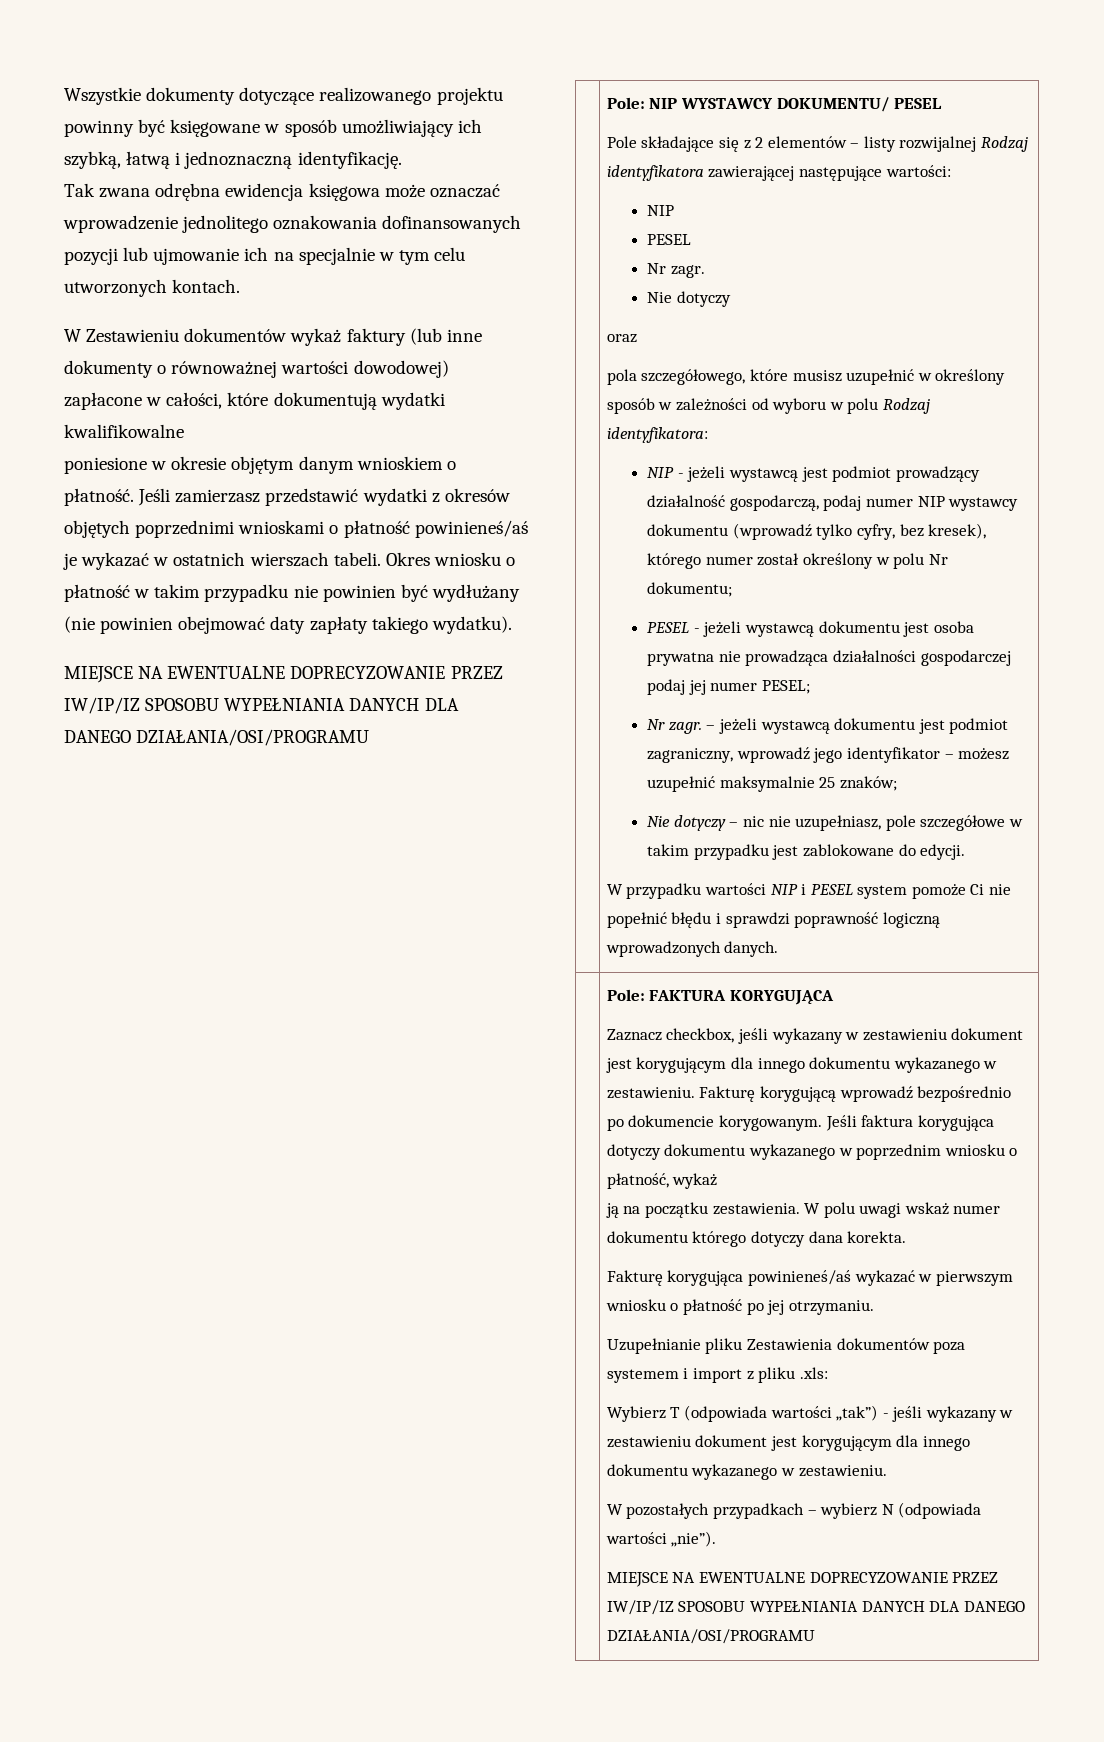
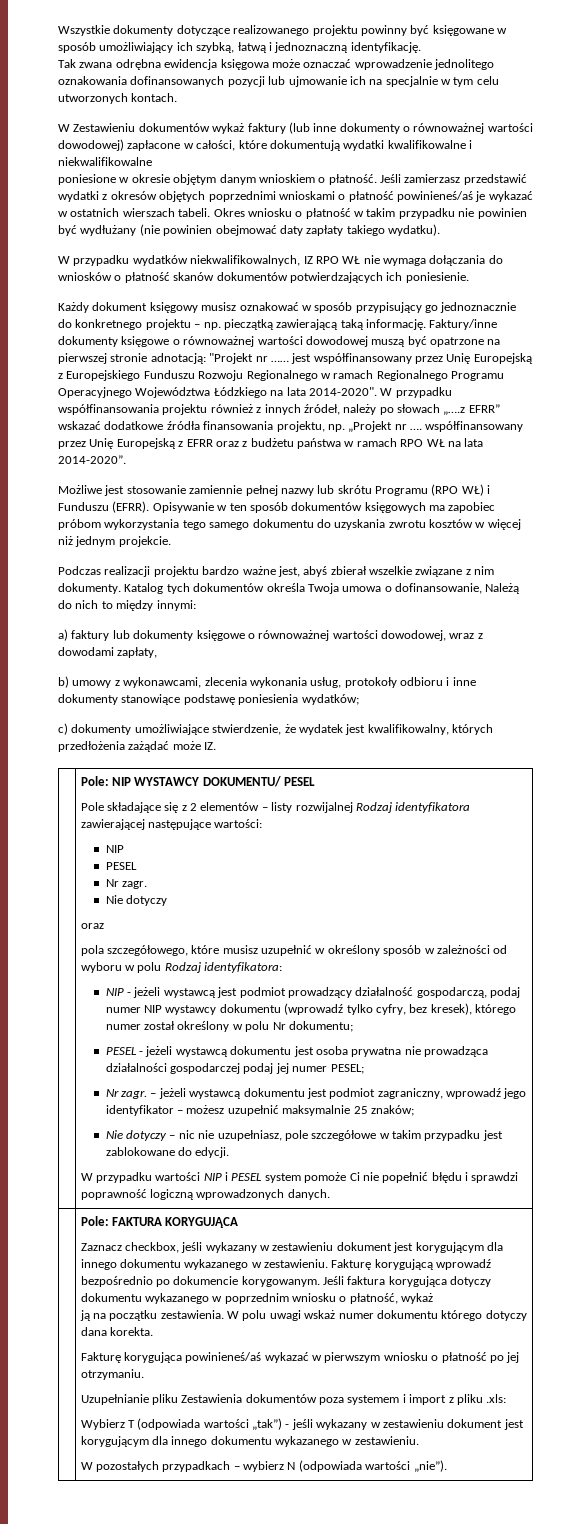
(184, 431) none -> [469,140,472,149] [58,157,152,166] i niekwalifikowalne
[64,666,503,683] [64,697,459,714] [64,729,370,746] MIEJSCE NA EWENTUALNE DOPRECYZOWANIE PRZEZ IW/IP/IZ SPOSOBU WYPEŁNIANIA DANYCH DLA DANEGO DZIAŁANIA/OSI/PROGRAMU -> [58,255,503,266] [58,272,469,283] [58,302,517,313] [58,319,498,330] [58,336,501,347] [58,353,533,364] [58,370,504,381] [58,387,452,398] [58,404,500,415] [58,421,524,432] [58,438,484,449] [58,455,126,464] [58,484,491,496] [58,501,496,513] [58,519,521,530] [58,536,171,547] [58,566,495,577] [58,583,521,594] [58,600,196,611] [58,629,483,641] [58,647,158,658] [58,676,476,688] [58,694,359,705] [58,723,493,735] [58,741,217,752] W przypadku wydatków niekwalifikowalnych, IZ RPO WŁ nie wymaga dołączania do wniosków o płatność skanów dokumentów potwierdzających ich poniesienie. // Każdy dokument księgowy musisz oznakować w sposób przypisujący go jednoznacznie do konkretnego projektu – np. pieczątką zawierającą taką informację. Faktury/inne dokumenty księgowe o równoważnej wartości dowodowej muszą być opatrzone na pierwszej stronie adnotacją: "Projekt nr …… jest współfinansowany przez Unię Europejską z Europejskiego Funduszu Rozwoju Regionalnego w ramach Regionalnego Programu Operacyjnego Województwa Łódzkiego na lata 2014-2020". W przypadku współfinansowania projektu również z innych źródeł, należy po słowach „….z EFRR” wskazać dodatkowe źródła finansowania projektu, np. „Projekt nr …. współfinansowany przez Unię Europejską z EFRR oraz z budżetu państwa w ramach RPO WŁ na lata 2014-2020”. // Możliwe jest stosowanie zamiennie pełnej nazwy lub skrótu Programu (RPO WŁ) i Funduszu (EFRR). Opisywanie w ten sposób dokumentów księgowych ma zapobiec próbom wykorzystania tego samego dokumentu do uzyskania zwrotu kosztów w więcej niż jednym projekcie. // Podczas realizacji projektu bardzo ważne jest, abyś zbierał wszelkie związane z nim dokumenty. Katalog tych dokumentów określa Twoja umowa o dofinansowanie, Należą do nich to między innymi: // a) faktury lub dokumenty księgowe o równoważnej wartości dowodowej, wraz z dowodami zapłaty, // b) umowy z wykonawcami, zlecenia wykonania usług, protokoły odbioru i inne dokumenty stanowiące podstawę poniesienia wydatków; // c) dokumenty umożliwiające stwierdzenie, że wydatek jest kwalifikowalny, których przedłożenia zażądać może IZ.
[606,1572,999,1587] [606,1600,1025,1615] [606,1629,815,1644] // MIEJSCE NA EWENTUALNE DOPRECYZOWANIE PRZEZ IW/IP/IZ SPOSOBU WYPEŁNIANIA DANYCH DLA DANEGO DZIAŁANIA/OSI/PROGRAMU -> (447, 1466) none

